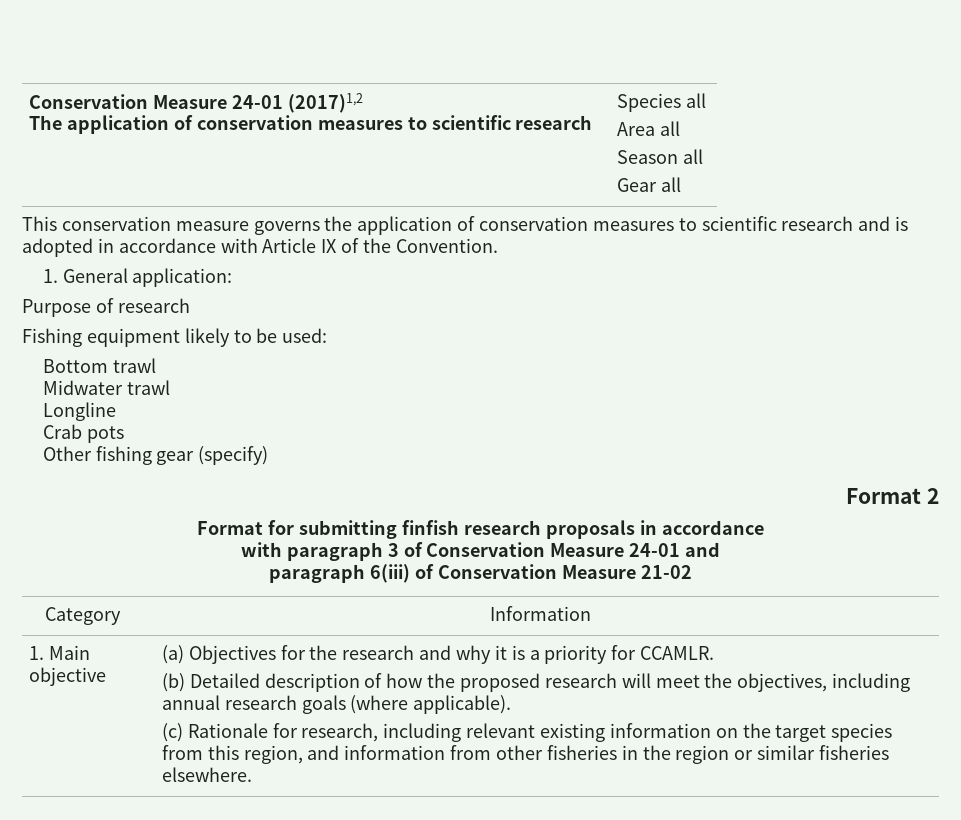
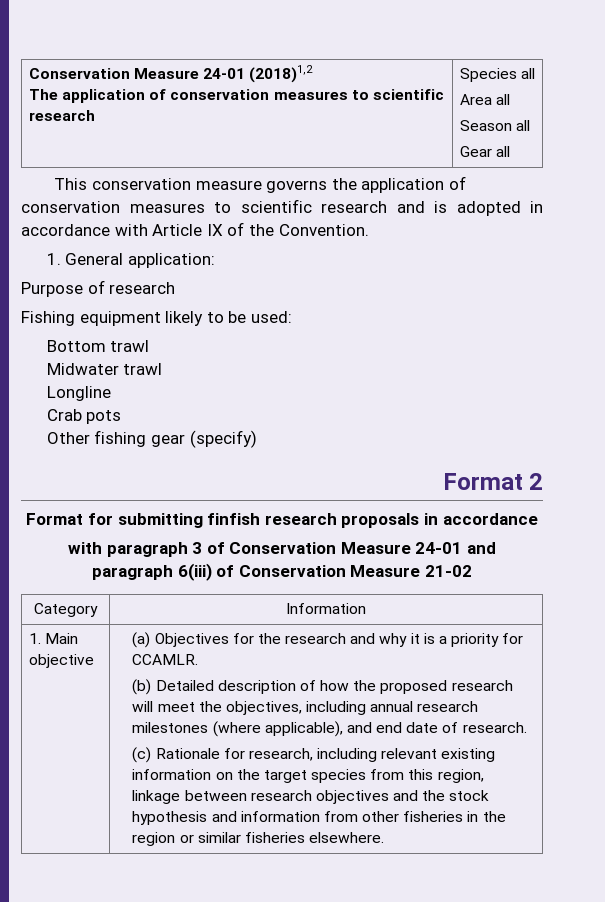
[29,93,363,113] Conservation Measure 24-01 (2017)1,2 -> [28,65,314,83] Conservation Measure 24-01 (2018)1,2
[301,695,512,714] goals (where applicable). -> [132,721,527,737] milestones (where applicable), and end date of research.
(303, 754) none -> [132,790,490,804] [132,811,208,825] linkage between research objectives and the stock hypothesis

